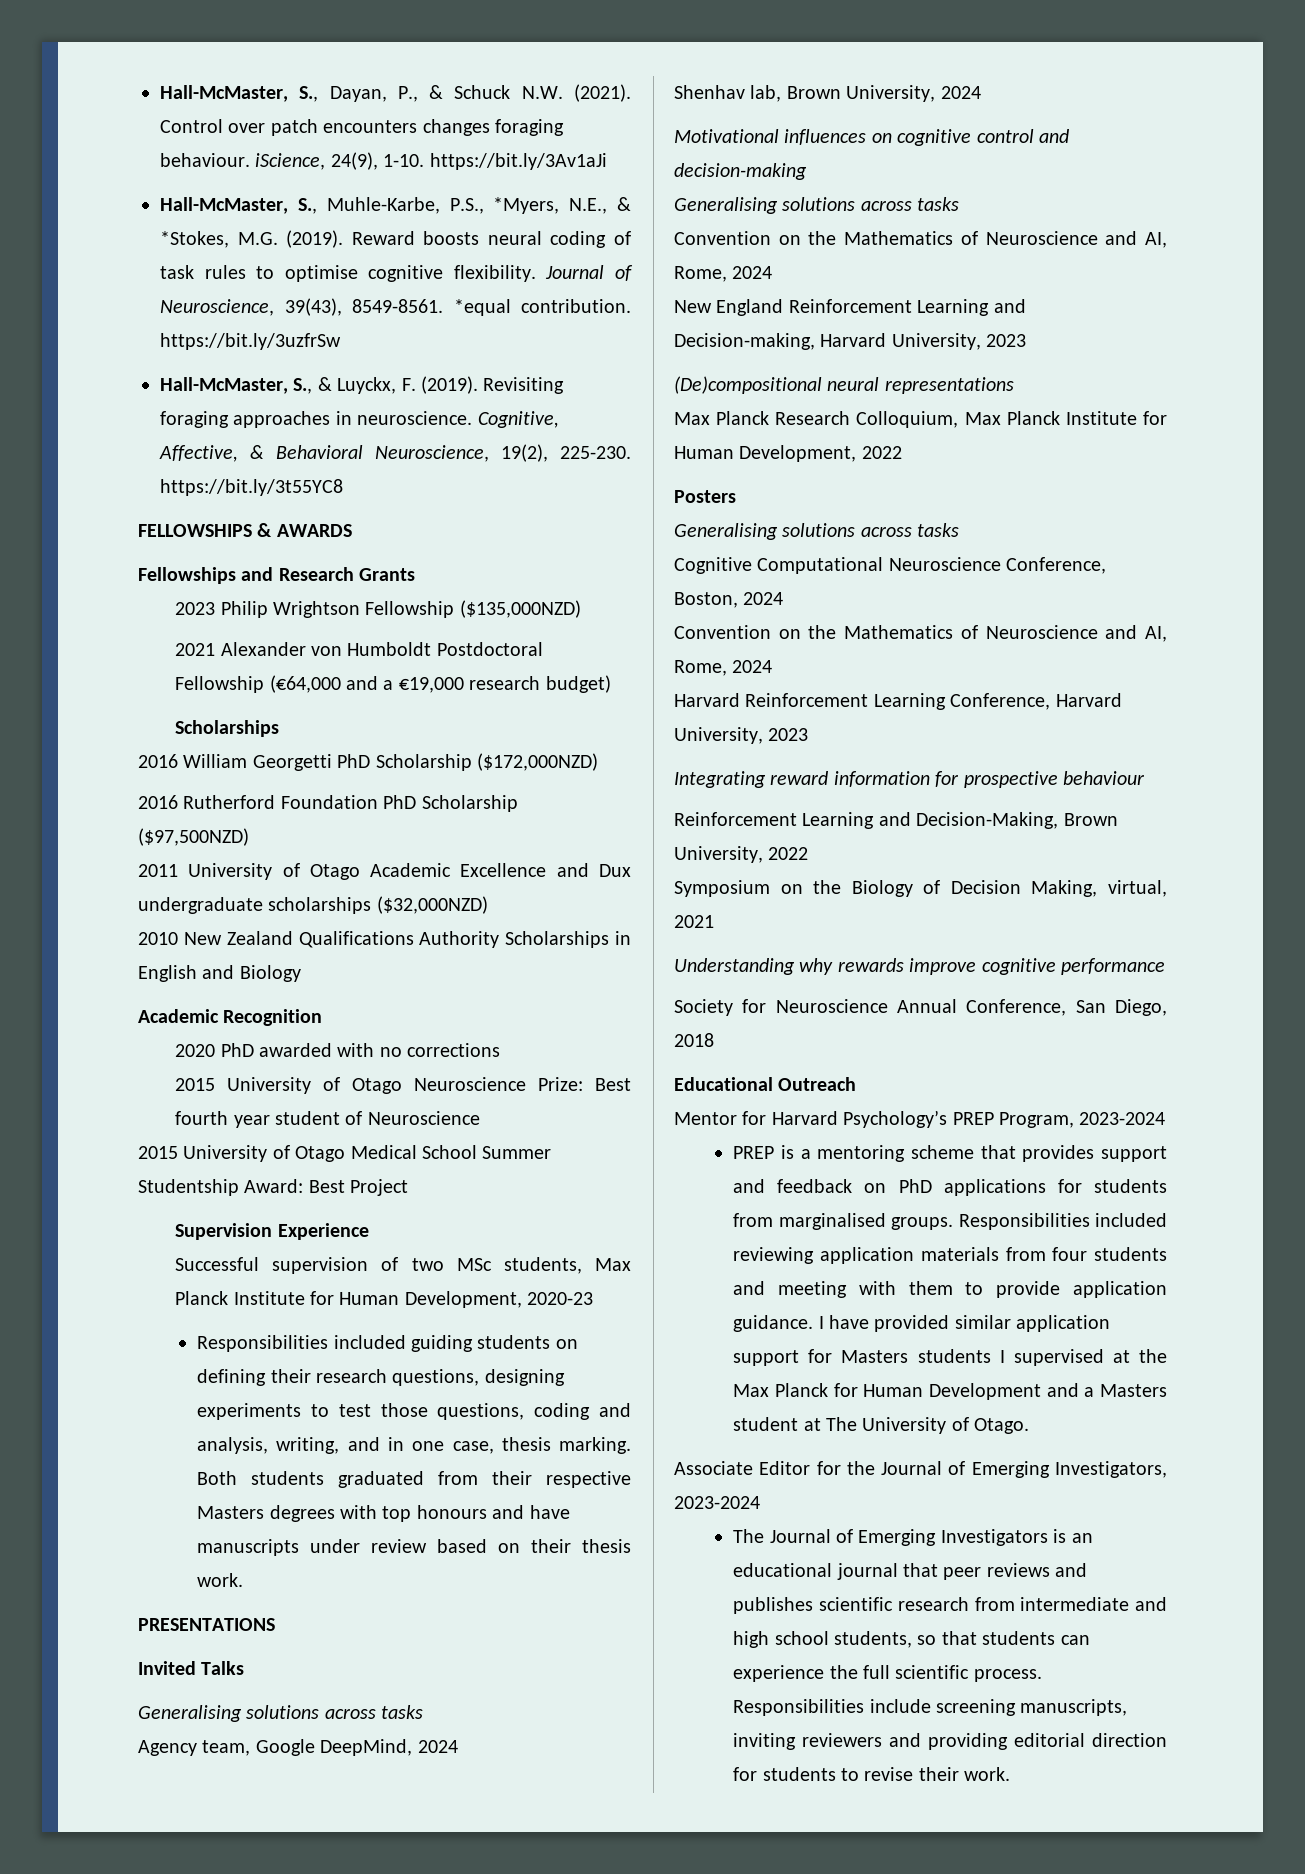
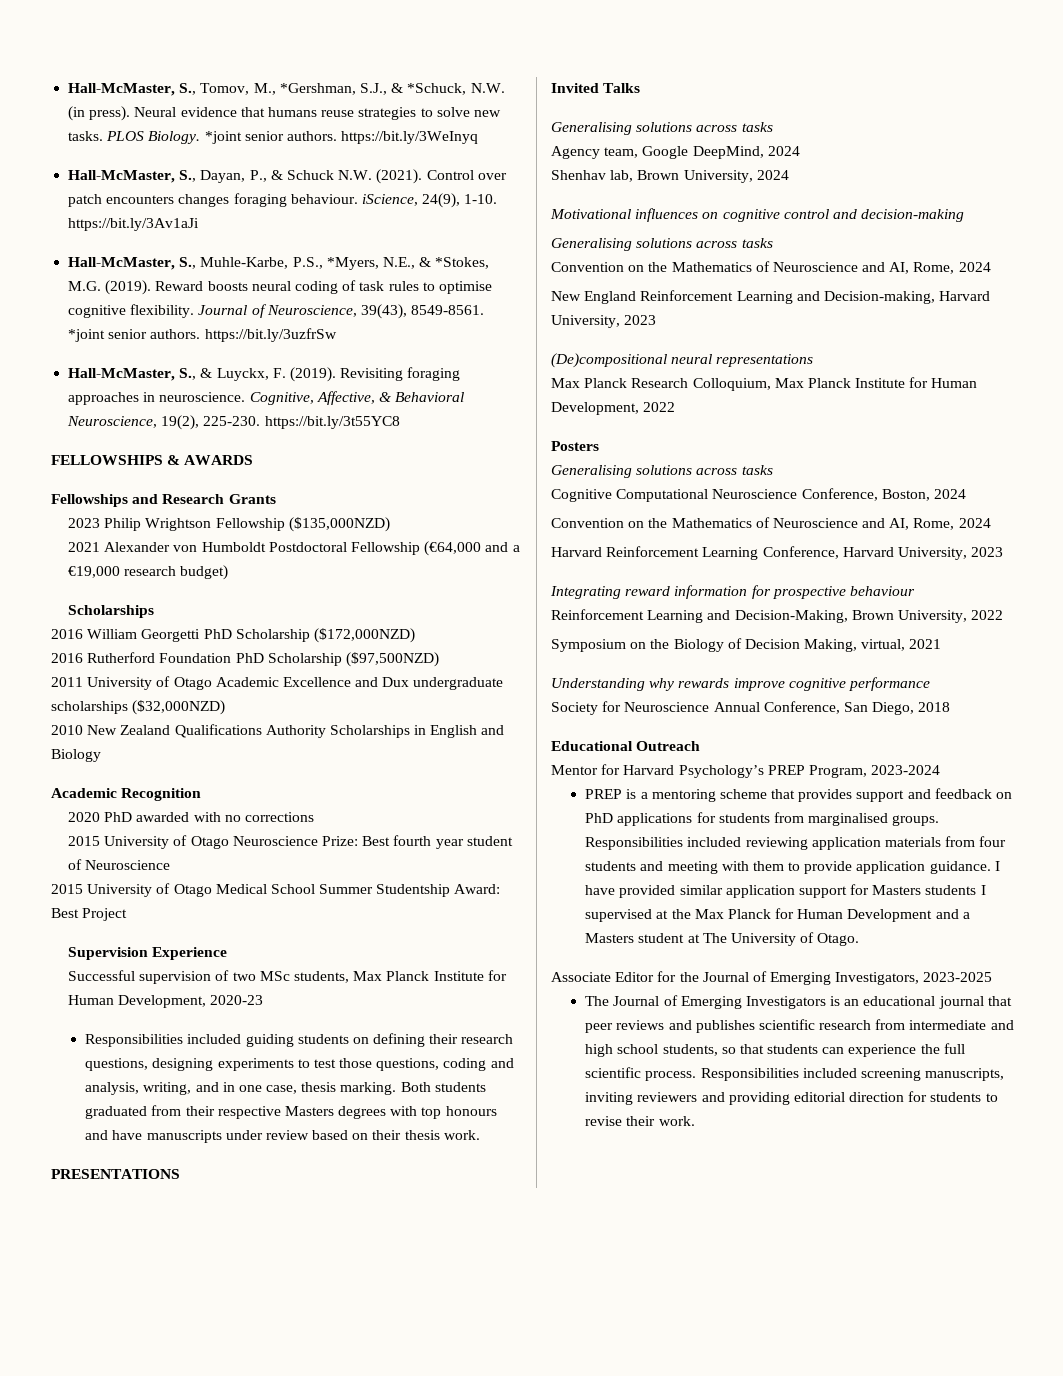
[160,85,319,102] Hall-McMaster, S., -> [68,83,505,96] [68,106,501,121] [68,131,479,144] [68,170,197,183] Hall-McMaster, S., Tomov, M., *Gershman, S.J., & *Schuck, N.W. (in press). Neural evidence that humans reuse strategies to solve new tasks. PLOS Biology. *joint senior authors. https://bit.ly/3WeInyq // Hall-McMaster, S.,
[453,299,631,316] *equal contribution. -> [68,329,201,342] *joint senior authors.
[674,1496,760,1509] 2023-2024 -> [923,972,993,982] 2023-2025
[869,1699,931,1713] include -> [802,1068,857,1078] included

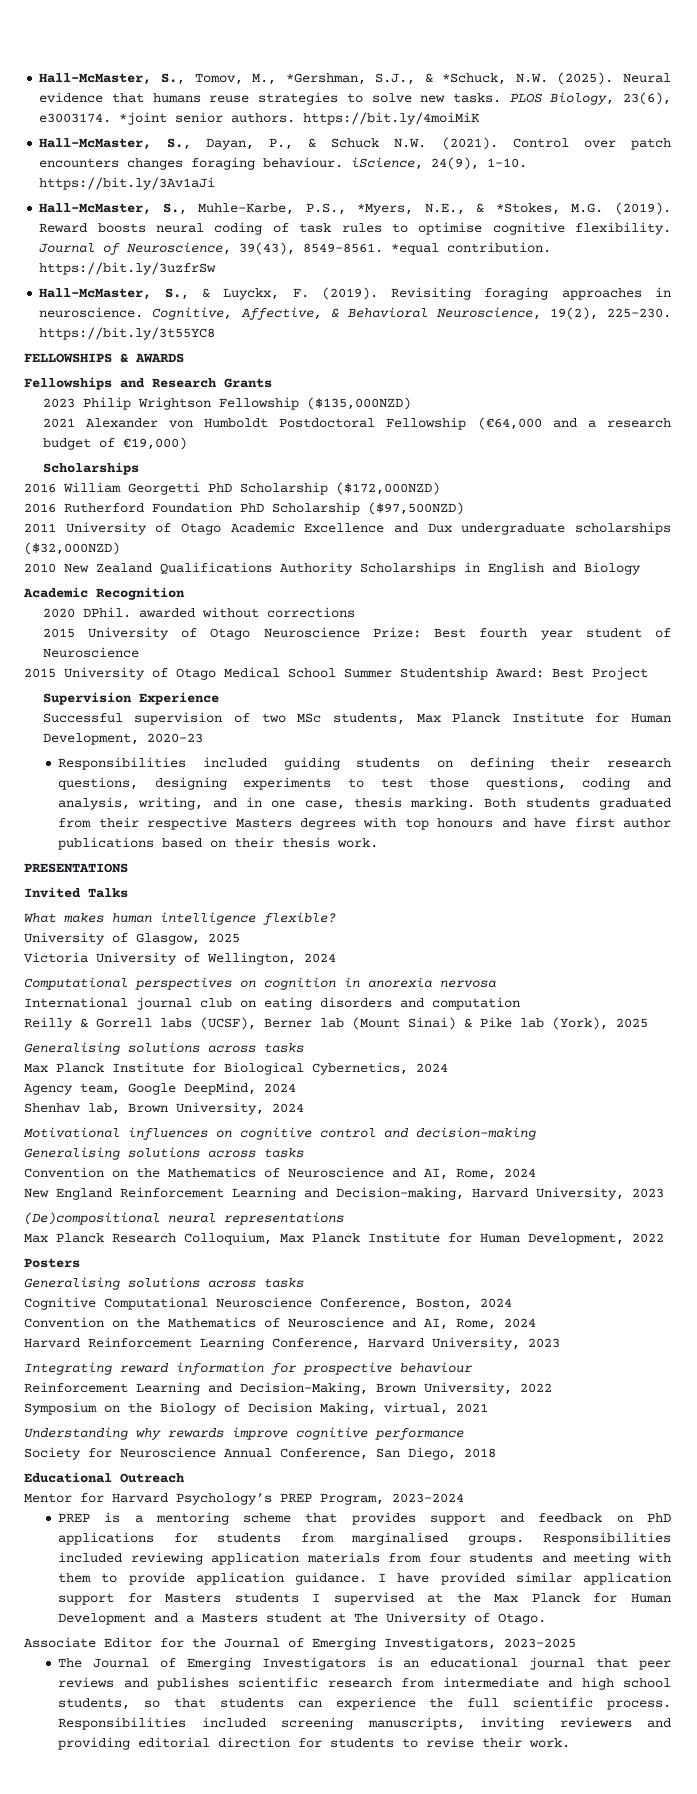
[68,106,131,121] (in press). -> [557,72,614,85] (2025).
[148,131,479,144] Biology. *joint senior authors. https://bit.ly/3WeInyq -> [550,92,671,105] [39,112,481,125] Biology, 23(6), e3003174. *joint senior authors. https://bit.ly/4moiMiK
[68,329,201,342] *joint senior authors. -> [391,242,552,255] *equal contribution.
[68,565,229,580] €19,000 research budget) -> [607,418,671,428] [42,437,187,450] research budget of €19,000)
[104,812,241,822] PhD awarded with no -> [82,607,259,618] DPhil. awarded without
[146,1130,309,1143] manuscripts under review -> [574,817,672,828] [58,837,155,850] first author publications
[551,122,773,135] Generalising solutions across tasks -> [24,912,336,925] [24,932,240,945] [24,952,336,965] [24,977,496,990] [24,997,520,1010] [24,1017,648,1030] [24,1042,304,1055] [24,1062,448,1075] What makes human intelligence flexible? // University of Glasgow, 2025 // Victoria University of Wellington, 2024 // Computational perspectives on cognition in anorexia nervosa // International journal club on eating disorders and computation // Reilly & Gorrell labs (UCSF), Berner lab (Mount Sinai) & Pike lab (York), 2025 // Generalising solutions across tasks // Max Planck Institute for Biological Cybernetics, 2024

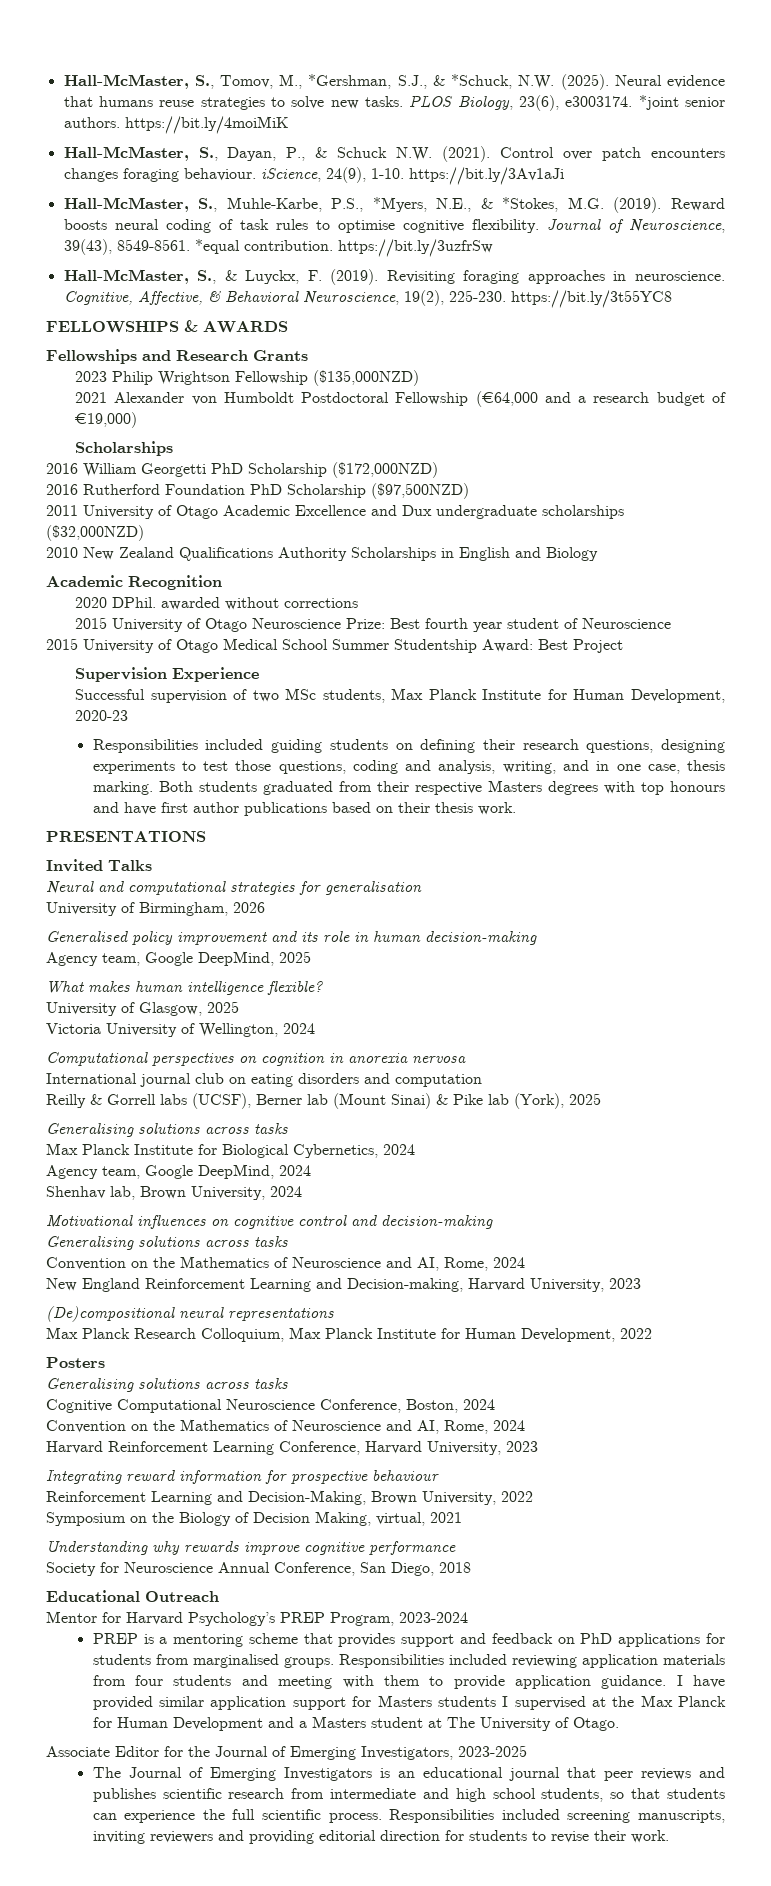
(128, 893) none -> [46,881,422,895] [46,902,265,916] [46,931,537,945] [46,951,311,966] // Neural and computational strategies for generalisation // University of Birmingham, 2026 // Generalised policy improvement and its role in human decision-making // Agency team, Google DeepMind, 2025

